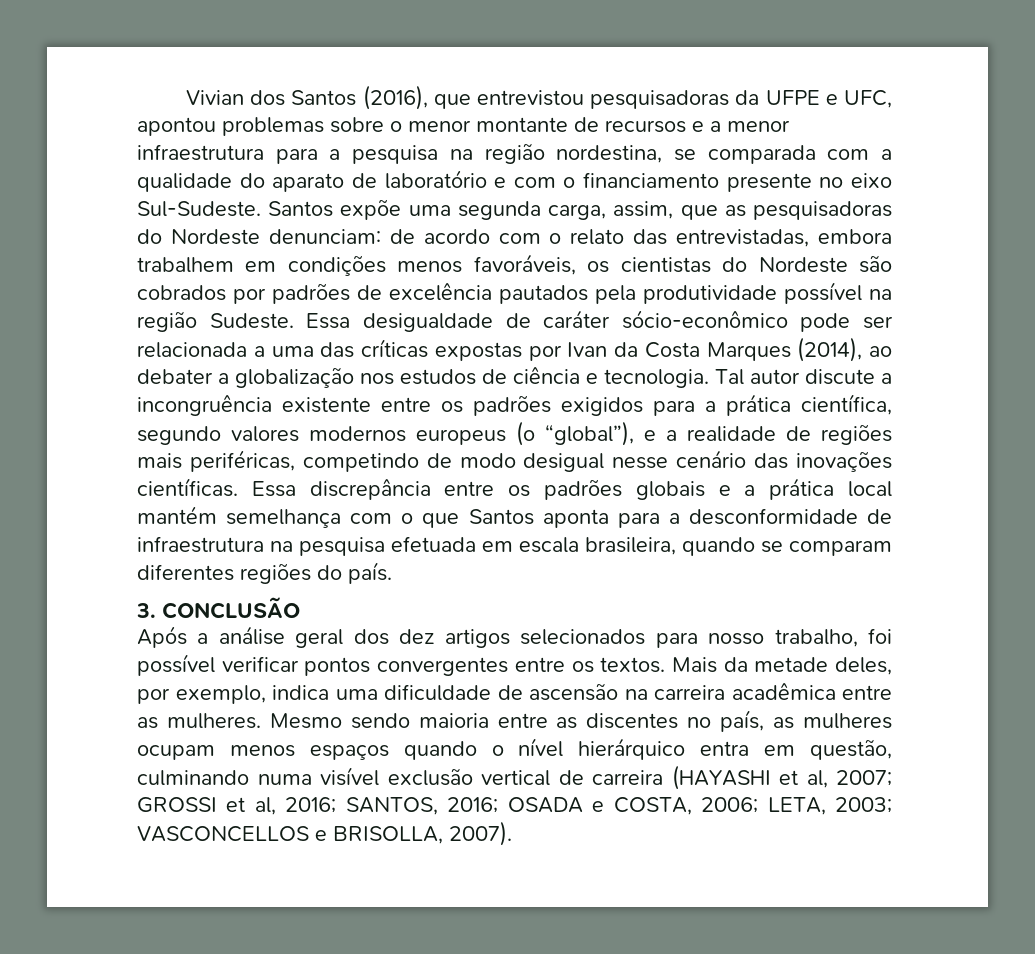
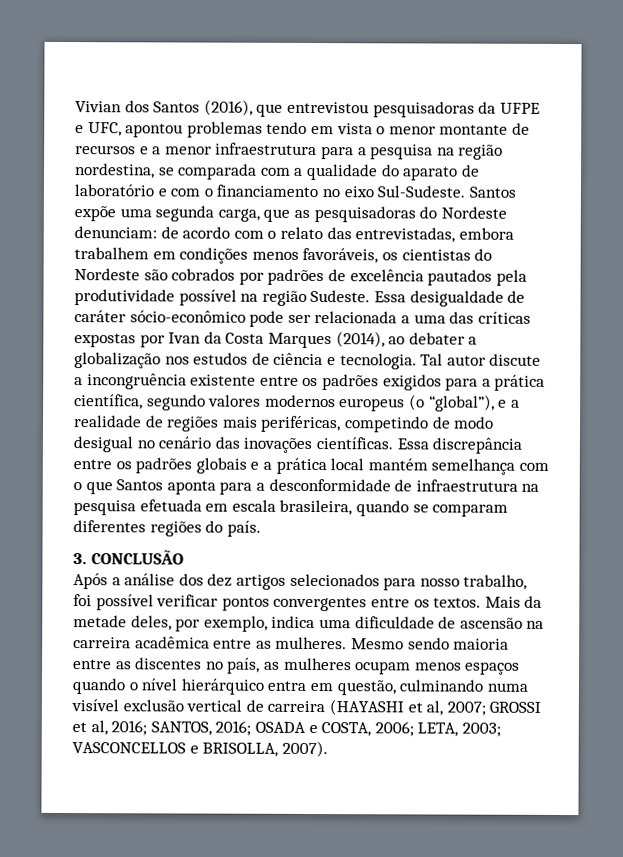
[330,117,384,133] sobre -> [266,121,373,135] tendo em vista
[726,173,812,192] presente -> (319, 191) none
[613,201,674,219] assim, -> (260, 215) none
[612,457,669,469] nesse -> [136,440,155,449] no
[295,629,344,648] geral -> (176, 579) none

